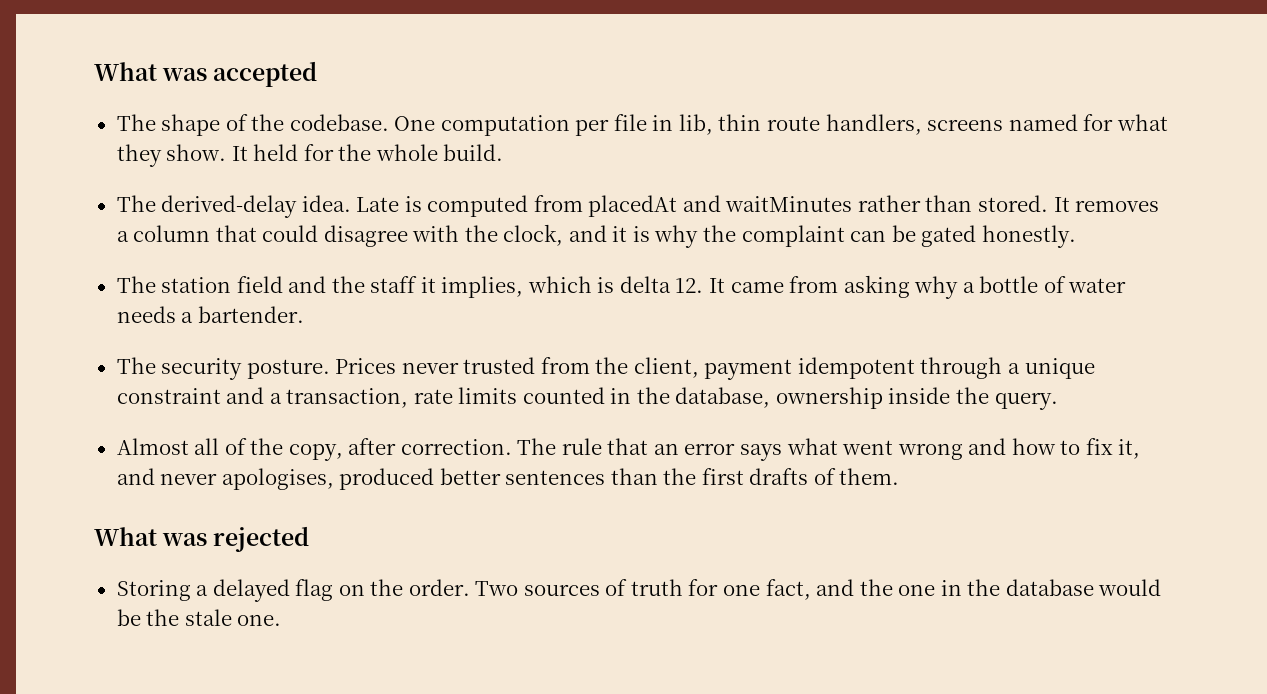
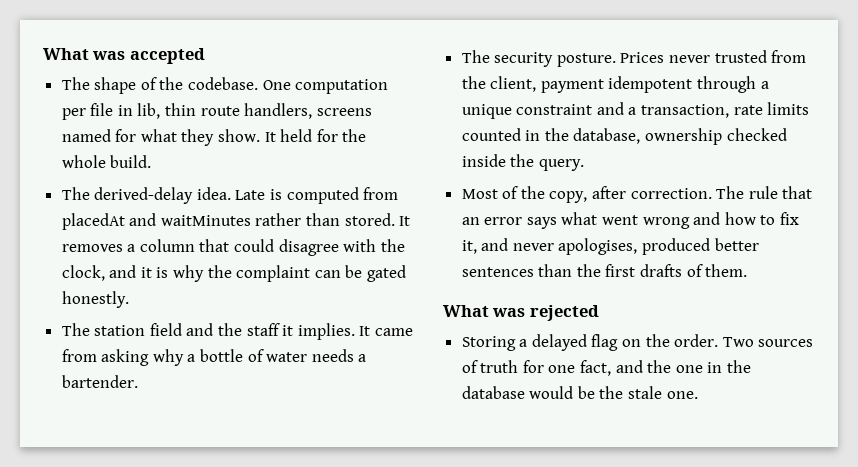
[441,276,704,298] implies, which is delta 12. -> [297,323,355,340] implies.
(883, 398) none -> [726,128,787,141] checked
[116,438,220,455] Almost all -> [461,189,498,199] Most

